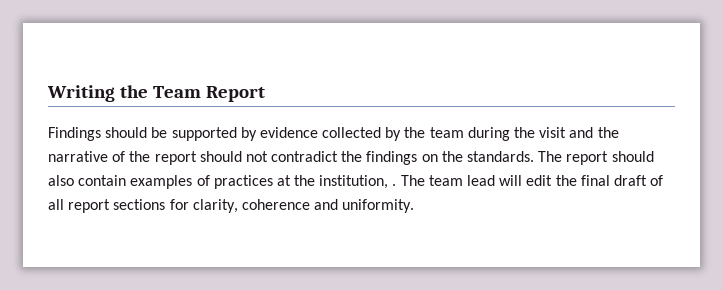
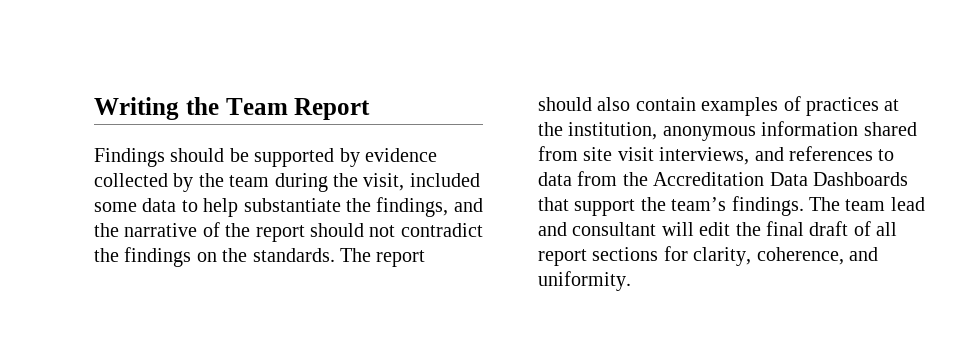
[539,127,567,138] visit -> [363,173,480,191] [94,197,449,217] visit, included some data to help substantiate the findings,
[392,184,397,186] . -> [662,121,917,141] [538,146,895,165] [538,171,908,186] [538,196,804,216] anonymous information shared from site visit interviews, and references to data from the Accreditation Data Dashboards that support the team’s findings.
(496, 180) none -> [538,222,657,236] and consultant
[241,199,310,210] coherence -> [756,247,844,265] coherence,

